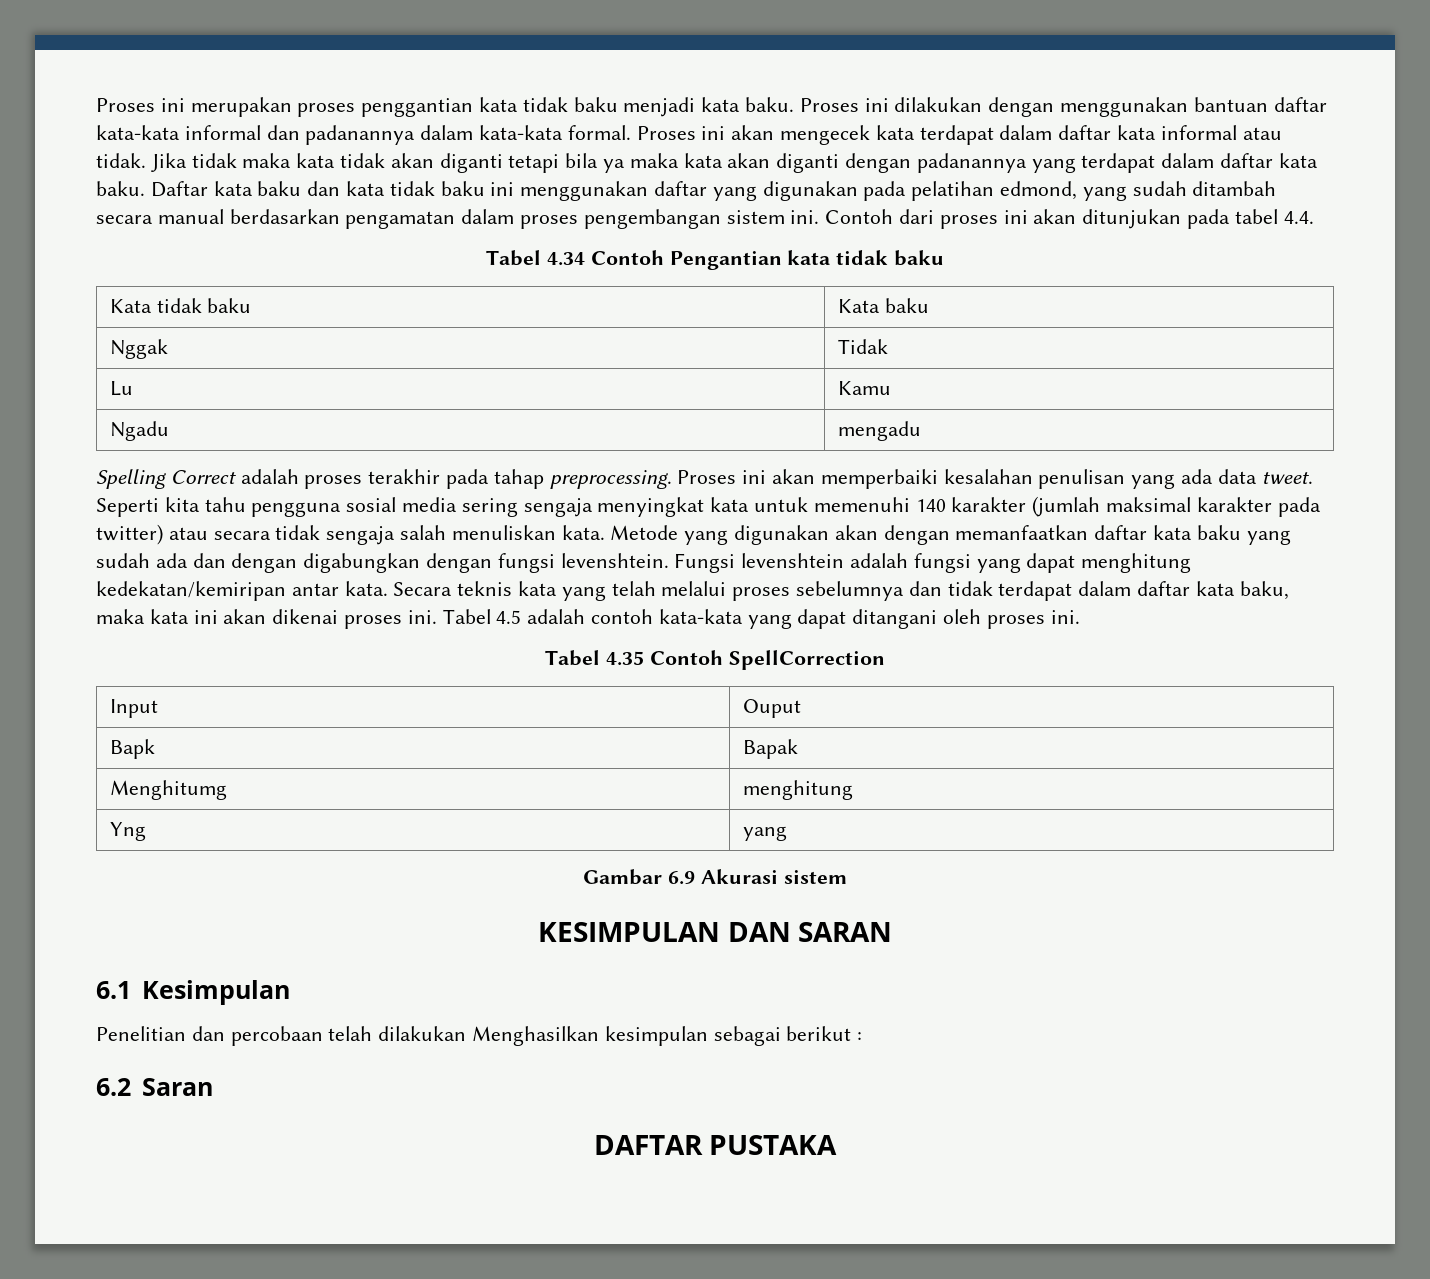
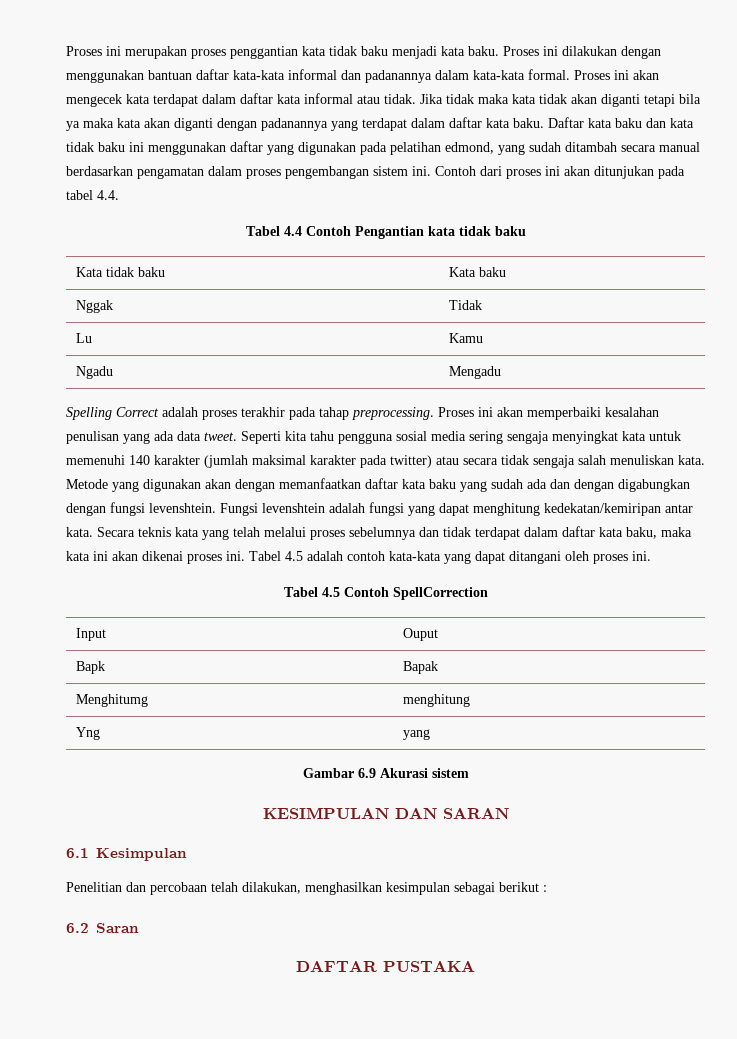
[546,252,585,266] 4.34 -> [283,226,302,236] 4.4
[837,421,921,441] mengadu -> [449,366,502,379] Mengadu
[606,651,645,666] 4.35 -> [321,587,340,597] 4.5
[378,1026,600,1046] dilakukan Menghasilkan -> [242,882,382,895] dilakukan, menghasilkan

